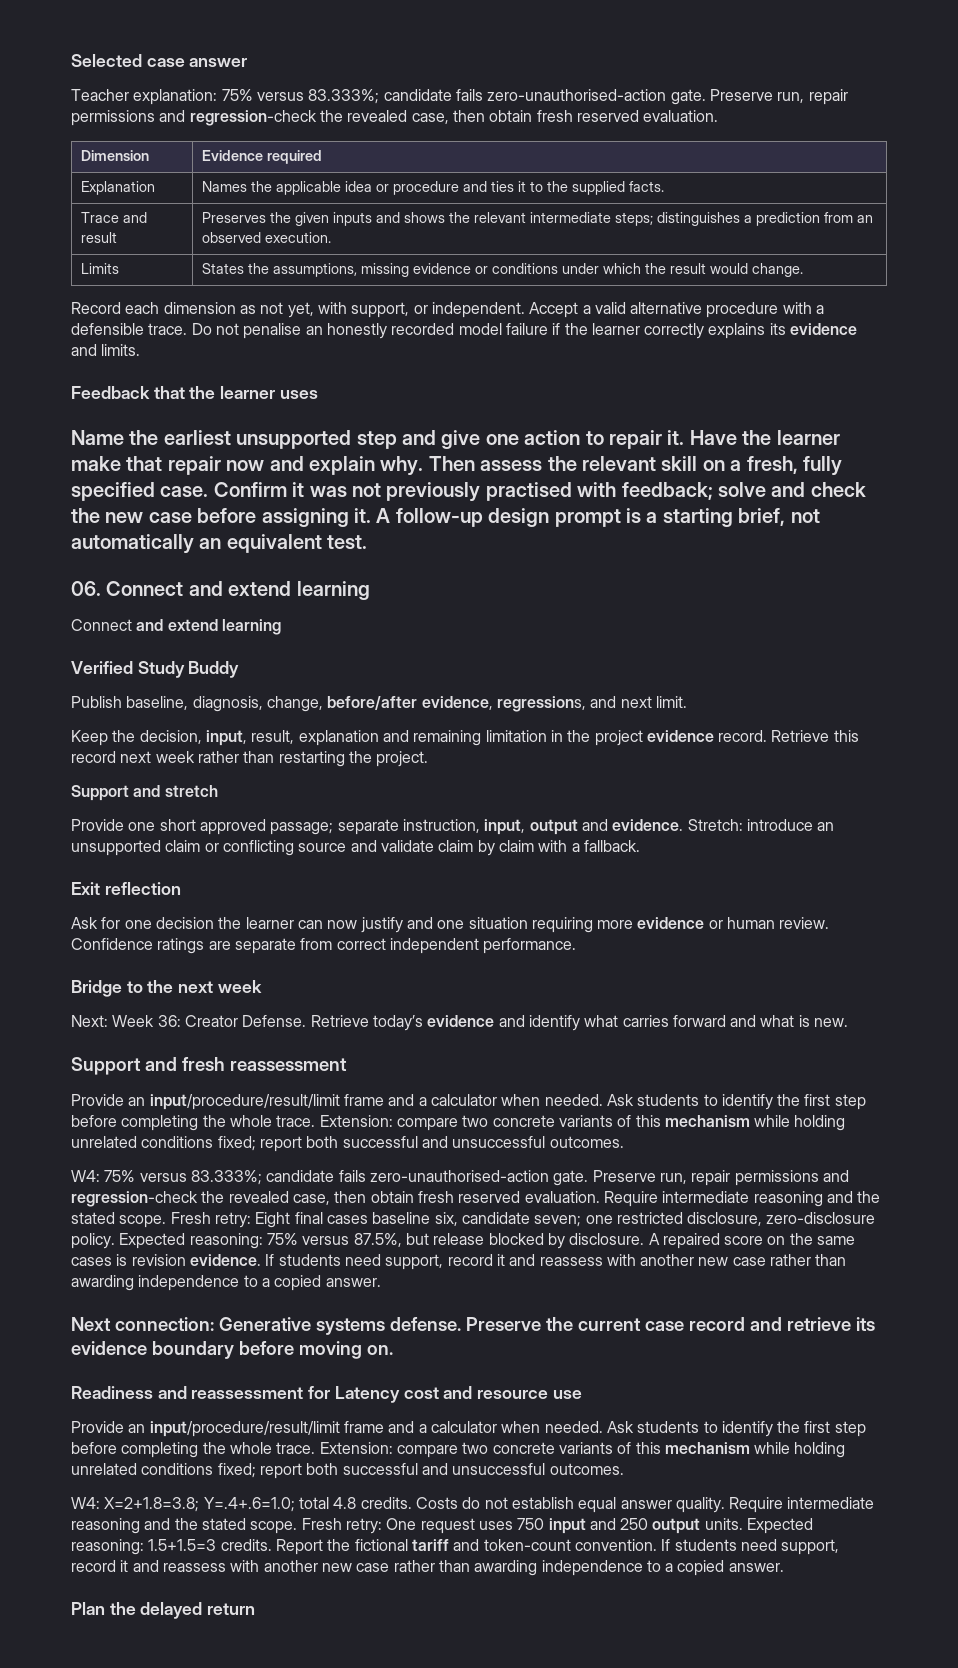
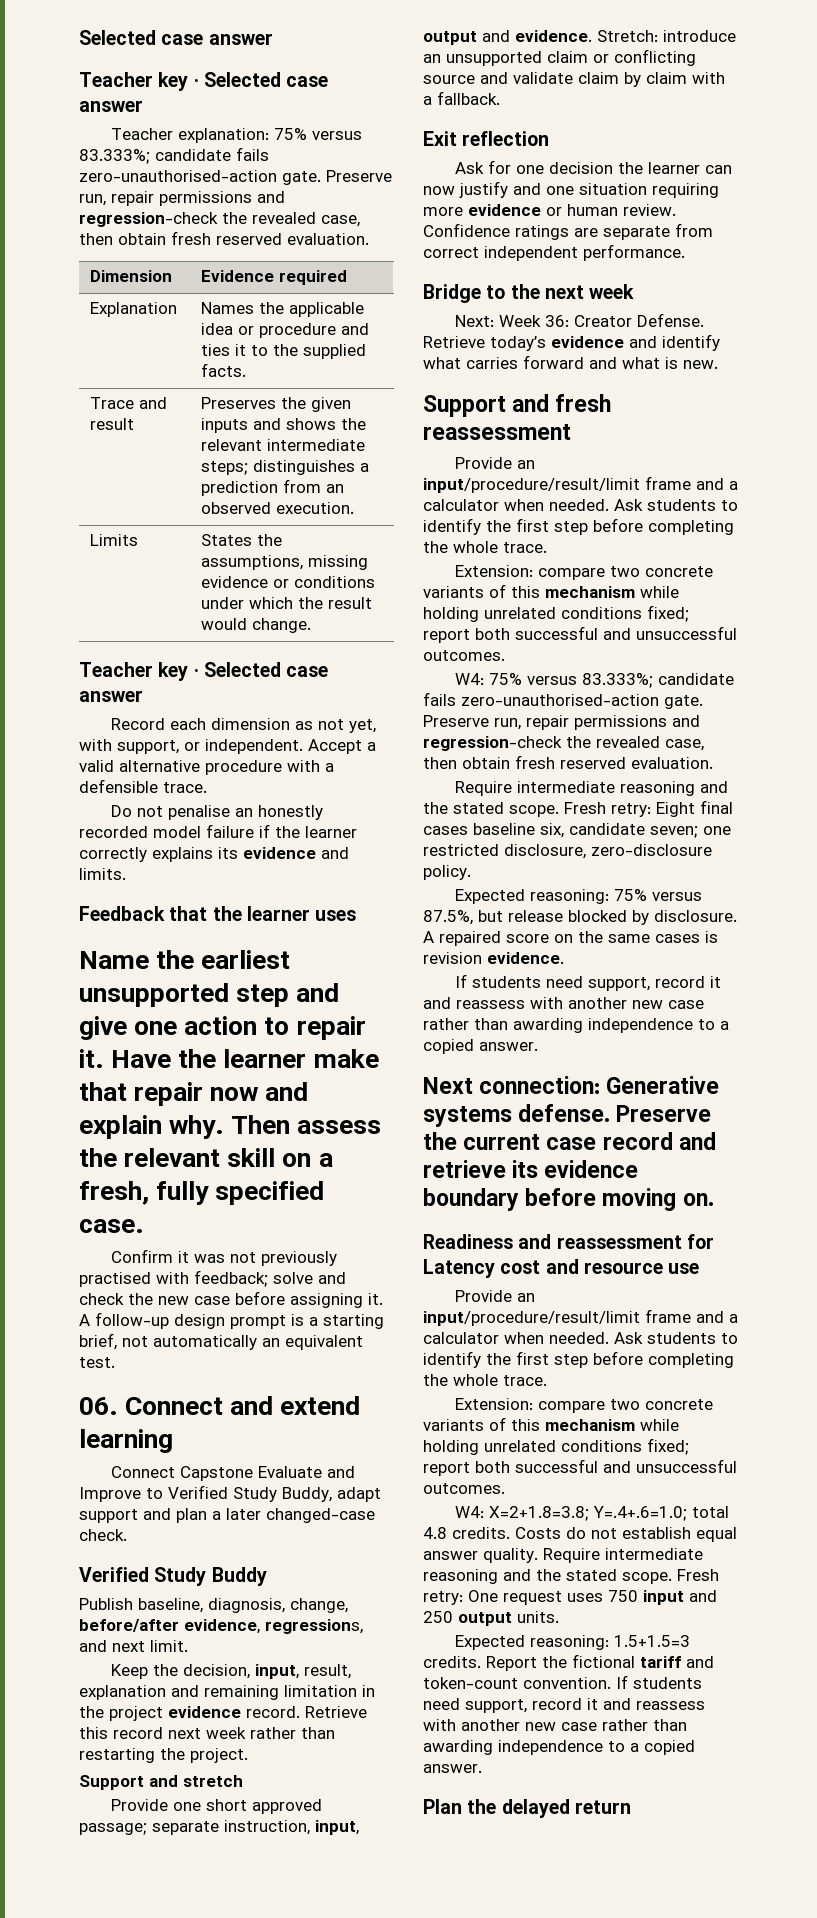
[71,54,248,67] Selected case answer -> [79,30,273,45] [79,72,329,91] [79,100,143,112] Selected case answer // Teacher key · Selected case answer
(803, 270) none -> [79,662,329,681] [79,690,143,702] // Teacher key · Selected case answer
(188, 329) none -> (207, 787) //
(209, 491) none -> (144, 1226) //
[136,619,281,635] and extend learning -> [180,1466,356,1481] [79,1485,381,1502] [79,1508,375,1523] [79,1529,127,1541] Capstone Evaluate and Improve to Verified Study Buddy, adapt support and plan a later changed-case check.
(316, 1121) none -> (547, 547) //
(600, 1197) none -> (713, 763) //
(115, 1241) none -> (471, 872) //
(261, 1260) none -> (564, 958) //
(316, 1448) none -> (547, 1380) //
(743, 1524) none -> (559, 1617) //

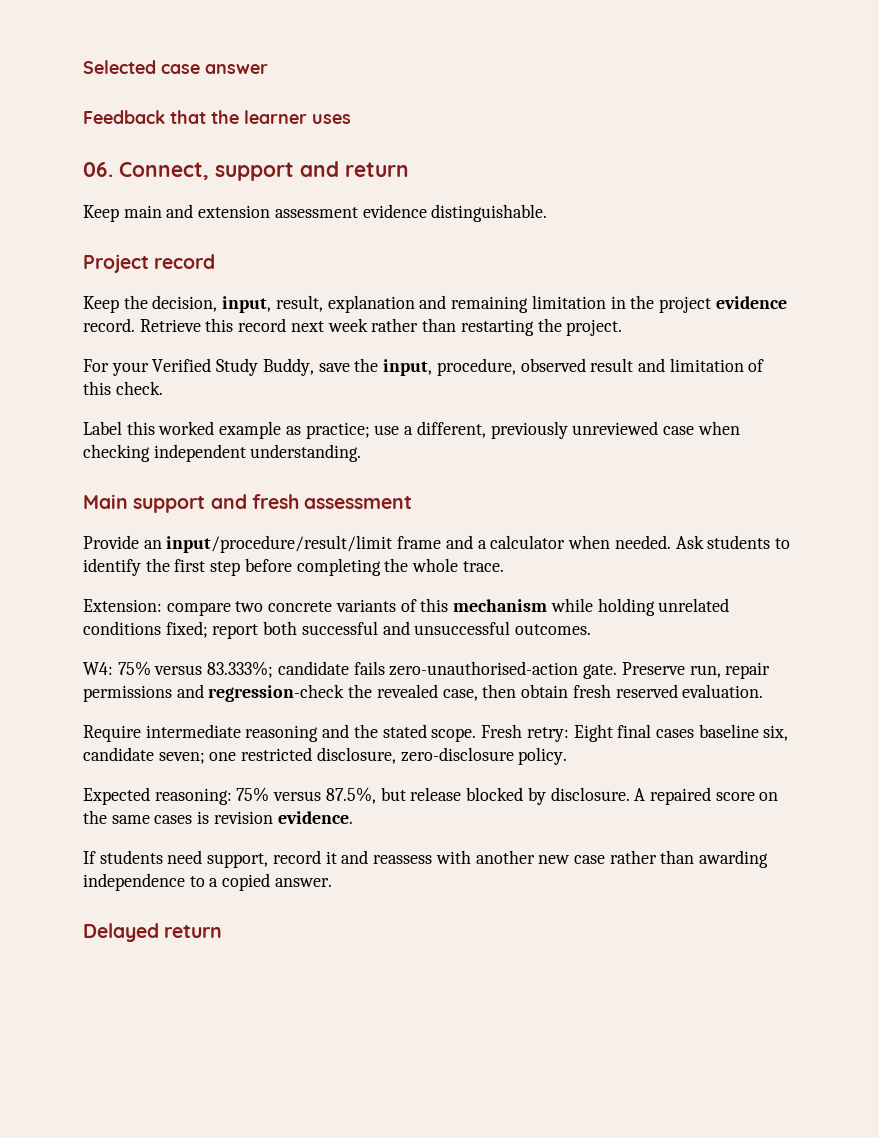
[79,30,273,45] [79,72,329,91] [79,100,143,112] [111,128,363,143] [79,147,269,164] [79,170,392,185] [79,191,285,206] [79,212,360,227] [79,231,369,245] [90,270,173,282] [201,270,347,285] [90,302,178,317] [201,302,365,317] [201,323,370,338] [201,344,367,359] [201,363,247,377] [90,397,168,409] [90,418,135,430] [201,397,352,412] [201,418,367,433] [201,439,366,451] [201,460,370,475] [201,479,345,496] [201,502,355,514] [90,534,139,546] [201,534,283,546] [201,555,369,570] [201,576,376,588] [201,597,373,609] [201,618,312,633] [79,662,329,681] [79,690,143,702] [111,718,377,733] [79,739,376,754] [79,760,334,775] [79,779,207,793] [111,805,324,820] [79,824,357,838] [79,847,349,862] [79,868,126,880] Selected case answer // Teacher key · Selected case answer // Teacher explanation: 75% versus 83.333%; candidate fails zero-unauthorised-action gate. Preserve run, repair permissions and regression-check the revealed case, then obtain fresh reserved evaluation. // Dimension | Evidence required // Explanation | Names the applicable idea or procedure and ties it to the supplied facts. // Trace and result | Preserves the given inputs and shows the relevant intermediate steps; distinguishes a prediction from an observed execution. // Limits | States the assumptions, missing evidence or conditions under which the result would change. // Teacher key · Selected case answer // Record each dimension as not yet, with support, or independent. Accept a valid alternative procedure with a defensible trace. // Do not penalise an honestly recorded model failure if the learner correctly explains its evidence and limits. -> [83,60,268,74] Selected case answer
[79,950,291,969] [79,983,340,1007] [79,1016,366,1040] [79,1049,379,1068] [79,1082,309,1106] [79,1115,382,1139] [79,1148,333,1167] [79,1181,325,1205] [79,1219,144,1233] [111,1249,338,1266] [79,1270,346,1287] [79,1291,383,1308] [79,1312,384,1329] [79,1333,363,1350] [79,1357,115,1368] [79,1396,361,1415] [79,1429,173,1453] [111,1466,356,1481] [79,1485,381,1502] [79,1508,375,1523] [79,1529,127,1541] [79,1567,267,1586] [79,1598,348,1613] [79,1619,363,1634] [79,1640,188,1652] Name the earliest unsupported step and give one action to repair it. Have the learner make that repair now and explain why. Then assess the relevant skill on a fresh, fully specified case. // Confirm it was not previously practised with feedback; solve and check the new case before assigning it. A follow-up design prompt is a starting brief, not automatically an equivalent test. // 06. Connect and extend learning // Connect Capstone Evaluate and Improve to Verified Study Buddy, adapt support and plan a later changed-case check. // Verified Study Buddy // Publish baseline, diagnosis, change, before/after evidence, regressions, and next limit. -> [83,161,409,181] [83,204,548,222] [83,254,216,273] 06. Connect, support and return // Keep main and extension assessment evidence distinguishable. // Project record
[79,1775,243,1790] [111,1799,323,1814] [79,1820,359,1835] [423,30,736,45] [423,49,696,66] [423,72,725,87] [423,91,500,105] [423,131,550,146] [455,160,733,174] [423,181,719,198] [423,204,676,216] [423,223,713,240] [423,244,685,261] [423,284,635,303] [455,313,705,327] [423,334,720,351] [423,355,718,369] [423,395,506,417] Support and stretch // Provide one short approved passage; separate instruction, input, output and evidence. Stretch: introduce an unsupported claim or conflicting source and validate claim by claim with a fallback. // Exit reflection // Ask for one decision the learner can now justify and one situation requiring more evidence or human review. Confidence ratings are separate from correct independent performance. // Bridge to the next week // Next: Week 36: Creator Defense. Retrieve today’s evidence and identify what carries forward and what is new. // Support -> [83,358,765,376] [83,381,163,395] [83,421,740,439] [83,444,362,462] [83,494,206,513] For your Verified Study Buddy, save the input, procedure, observed result and limitation of this check. // Label this worked example as practice; use a different, previously unreviewed case when checking independent understanding. // Main support
[423,424,571,440] reassessment -> [304,496,413,509] assessment
[423,1076,720,1094] [423,1104,712,1127] [423,1132,716,1150] [423,1160,639,1178] [423,1188,714,1211] [423,1234,714,1249] [423,1259,700,1278] [455,1290,536,1302] [423,1309,738,1326] [423,1332,738,1344] [423,1351,734,1368] [423,1374,547,1386] [455,1398,714,1413] [423,1417,679,1431] [423,1438,689,1455] [423,1459,737,1476] [423,1483,505,1494] [455,1506,730,1521] [423,1527,737,1542] [423,1548,703,1563] [423,1569,719,1584] [423,1590,717,1605] [423,1611,559,1626] [455,1635,691,1650] [423,1654,714,1671] [423,1675,702,1689] [423,1698,705,1713] [423,1719,687,1731] [423,1740,695,1755] [423,1764,482,1773] [423,1799,570,1818] Next connection: Generative systems defense. Preserve the current case record and retrieve its evidence boundary before moving on. // Readiness and reassessment for Latency cost and resource use // Provide an input/procedure/result/limit frame and a calculator when needed. Ask students to identify the first step before completing the whole trace. // Extension: compare two concrete variants of this mechanism while holding unrelated conditions fixed; report both successful and unsuccessful outcomes. // W4: X=2+1.8=3.8; Y=.4+.6=1.0; total 4.8 credits. Costs do not establish equal answer quality. Require intermediate reasoning and the stated scope. Fresh retry: One request uses 750 input and 250 output units. // Expected reasoning: 1.5+1.5=3 credits. Report the fictional tariff and token-count convention. If students need support, record it and reassess with another new case rather than awarding independence to a copied answer. // Plan the delayed -> [83,923,159,942] Delayed

